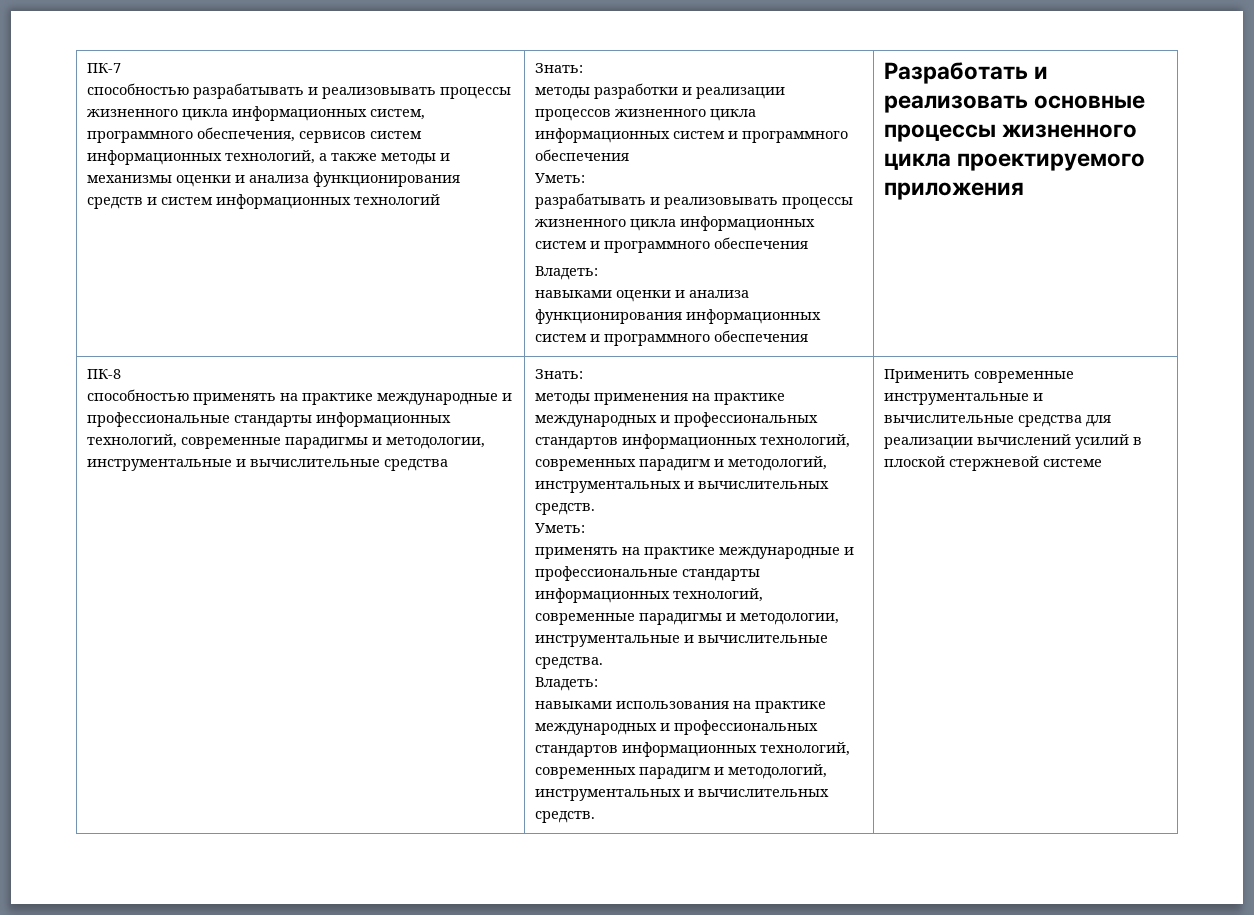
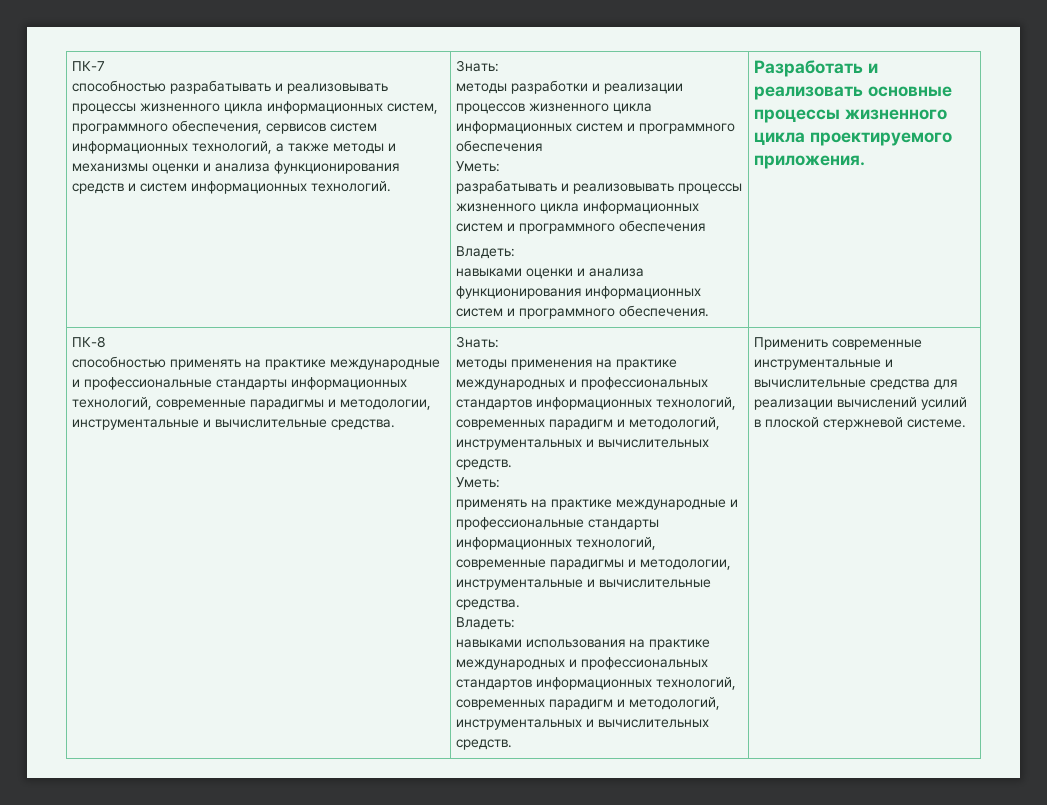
[353,194,440,205] технологий -> [311,181,392,192] технологий.
[713,330,808,342] обеспечения -> [619,305,710,317] обеспечения.
[883,182,1024,200] приложения -> [754,155,866,169] приложения.
[383,459,448,471] средства -> [331,419,396,430] средства.
[1042,459,1102,467] системе -> [907,419,967,428] системе.

